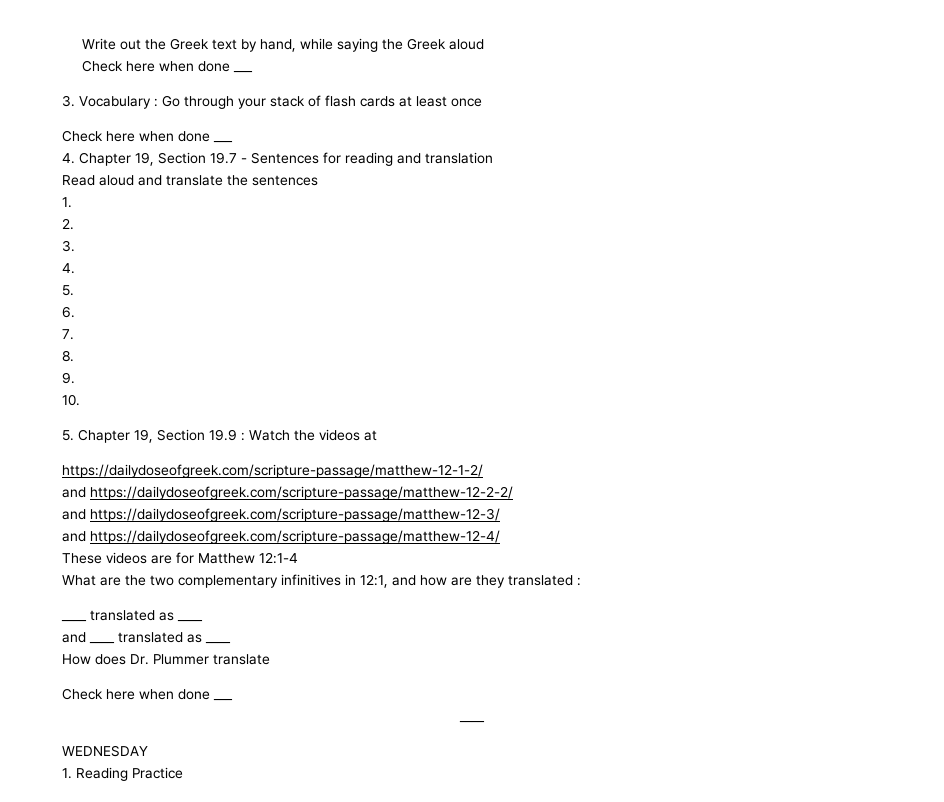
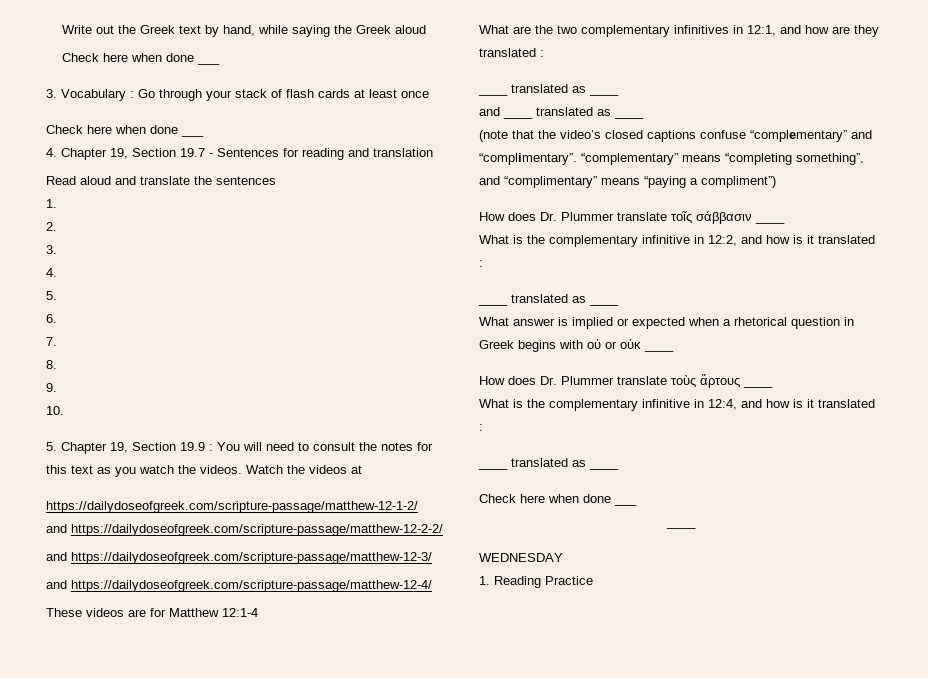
(245, 436) none -> [217,442,433,451] [46,465,242,477] You will need to consult the notes for this text as you watch the videos.
[62,654,270,665] // How does Dr. Plummer translate -> [479,130,872,142] [479,153,864,165] [479,176,776,188] [479,211,785,224] [479,235,875,247] [479,260,483,267] [478,303,508,306] [511,294,586,303] [589,303,619,306] [479,317,854,329] [479,339,641,352] [644,349,674,352] [479,374,773,388] [479,399,875,411] [479,424,483,431] [478,467,508,470] [511,458,586,467] [589,467,619,470] // (note that the video’s closed captions confuse “complementary” and “complimentary”. “complementary” means “completing something”, and “complimentary” means “paying a compliment”) // How does Dr. Plummer translate τοῖς σάββασιν ____ // What is the complementary infinitive in 12:2, and how is it translated : // ____ translated as ____ // What answer is implied or expected when a rhetorical question in Greek begins with οὐ or οὐκ ____ // How does Dr. Plummer translate τοὺς ἄρτους ____ // What is the complementary infinitive in 12:4, and how is it translated : // ____ translated as ____

